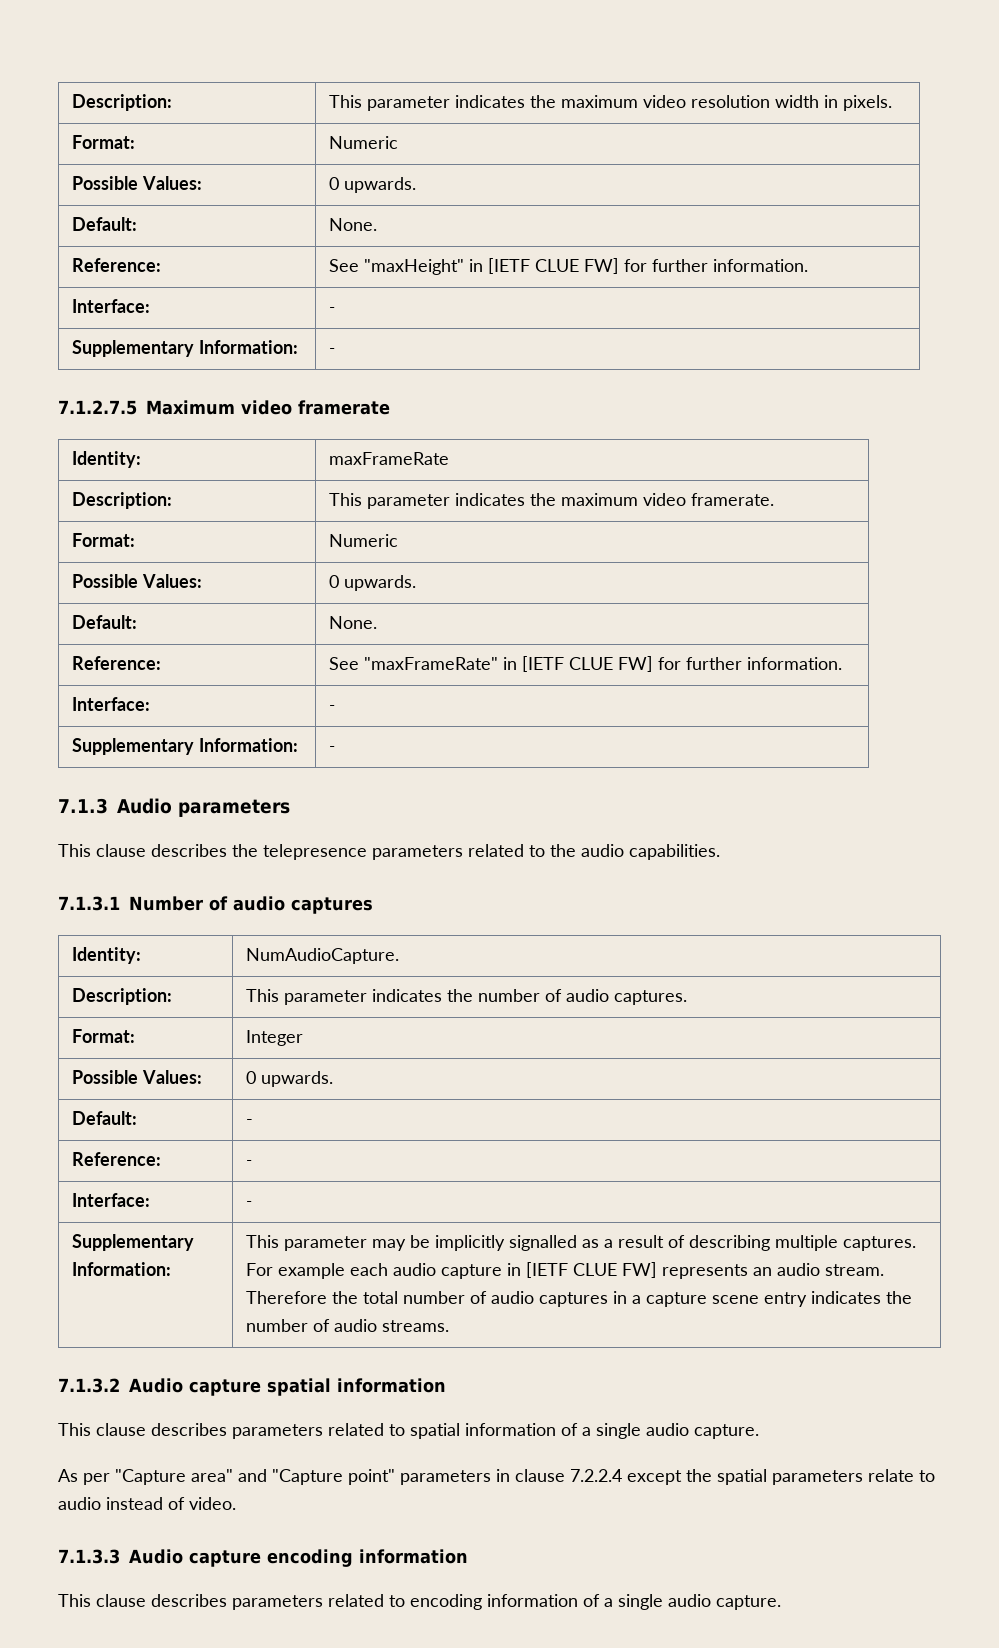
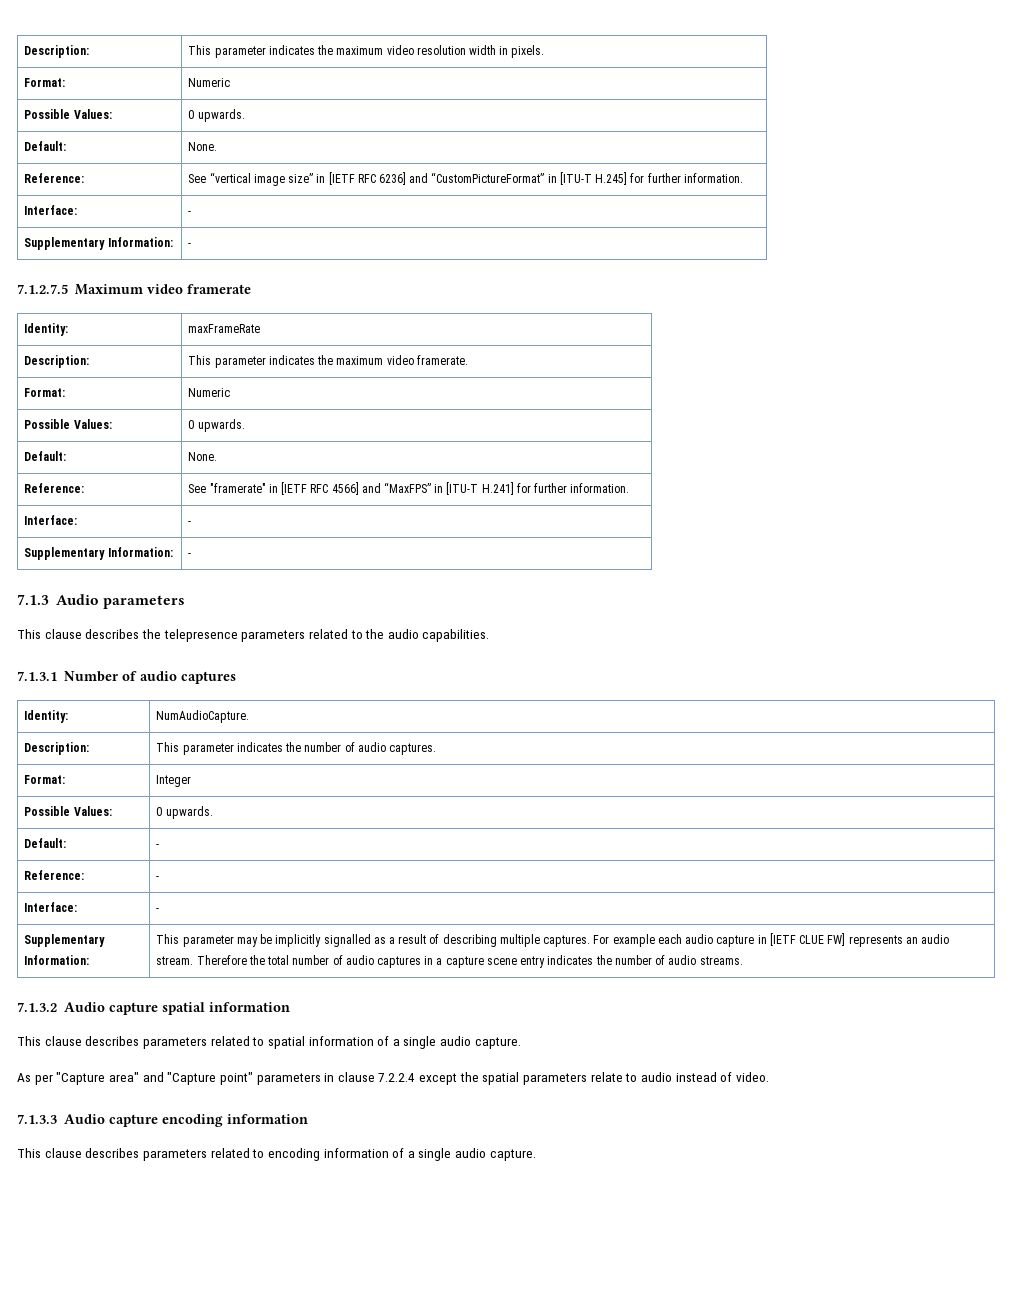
[364,258,620,275] "maxHeight" in [IETF CLUE FW] -> [209,172,628,186] “vertical image size” in [IETF RFC 6236] and “CustomPictureFormat” in [ITU-T H.245]
[364,656,654,672] "maxFrameRate" in [IETF CLUE FW] -> [209,482,514,495] "framerate" in [IETF RFC 4566] and “MaxFPS” in [ITU-T H.241]

